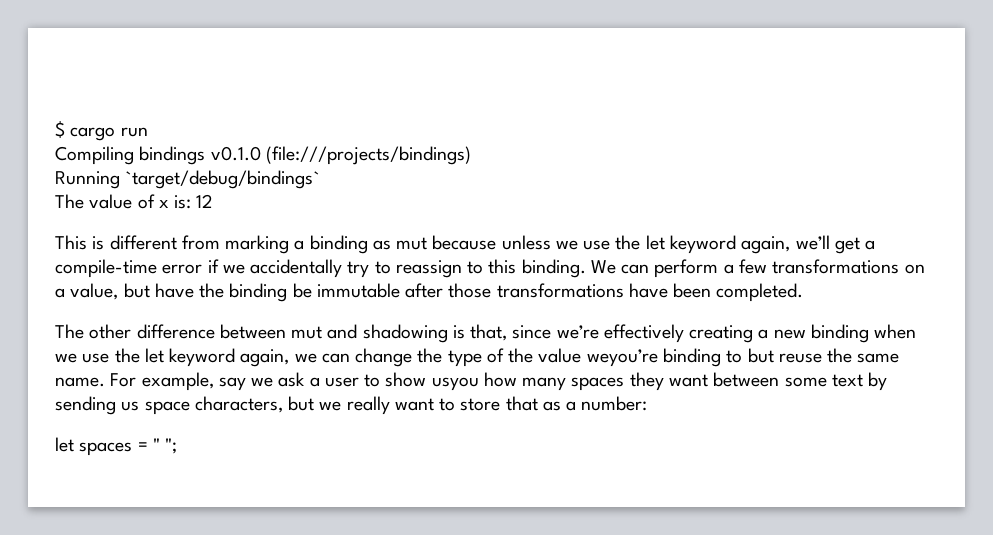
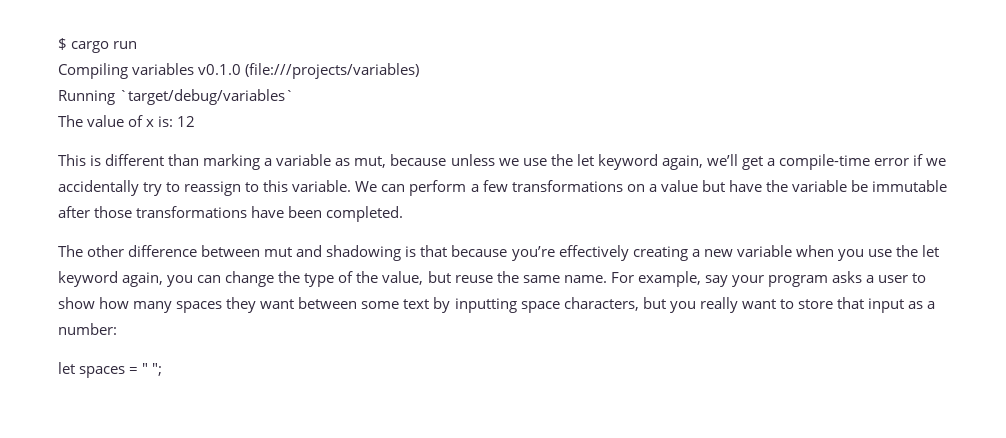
[139,146,471,165] bindings v0.1.0 (file:///projects/bindings) -> [132,63,420,79] variables v0.1.0 (file:///projects/variables)
[125,170,321,189] `target/debug/bindings` -> [119,89,295,105] `target/debug/variables`
[181,235,220,250] from -> [168,154,200,166] than
[309,235,428,254] binding as mut -> [276,154,387,168] variable as mut,
[521,259,586,278] binding. -> [292,180,352,192] variable.
[70,283,119,300] value, -> [660,180,698,192] value
[229,283,288,302] binding -> [791,180,847,192] variable
[470,324,599,341] that, since we’re -> [420,245,555,261] that because you’re
[810,324,917,343] [55,348,317,367] binding when we use the let keyword again, we -> [736,245,939,261] [58,271,194,287] variable when you use the let keyword again, you
[538,348,743,367] value weyou’re binding to -> [382,271,424,285] value,
[251,372,306,387] we ask -> [731,271,862,287] your program asks
[431,377,479,391] usyou -> (95, 303) none
[55,396,140,415] sending us -> [454,298,517,313] inputting
[319,401,342,411] we -> [669,301,696,313] you
(538, 403) none -> [867,298,904,313] input

